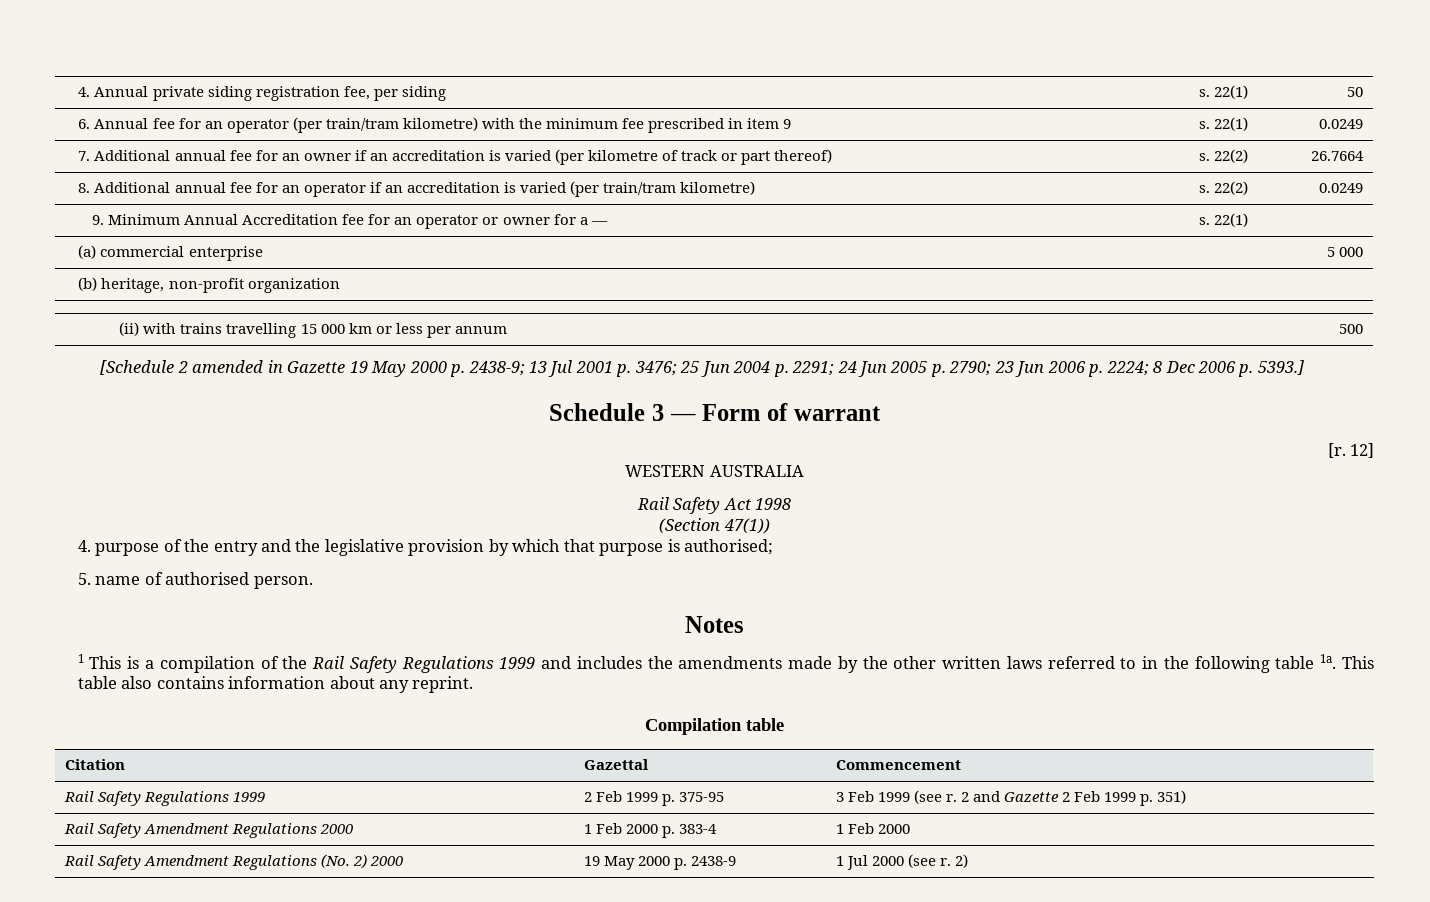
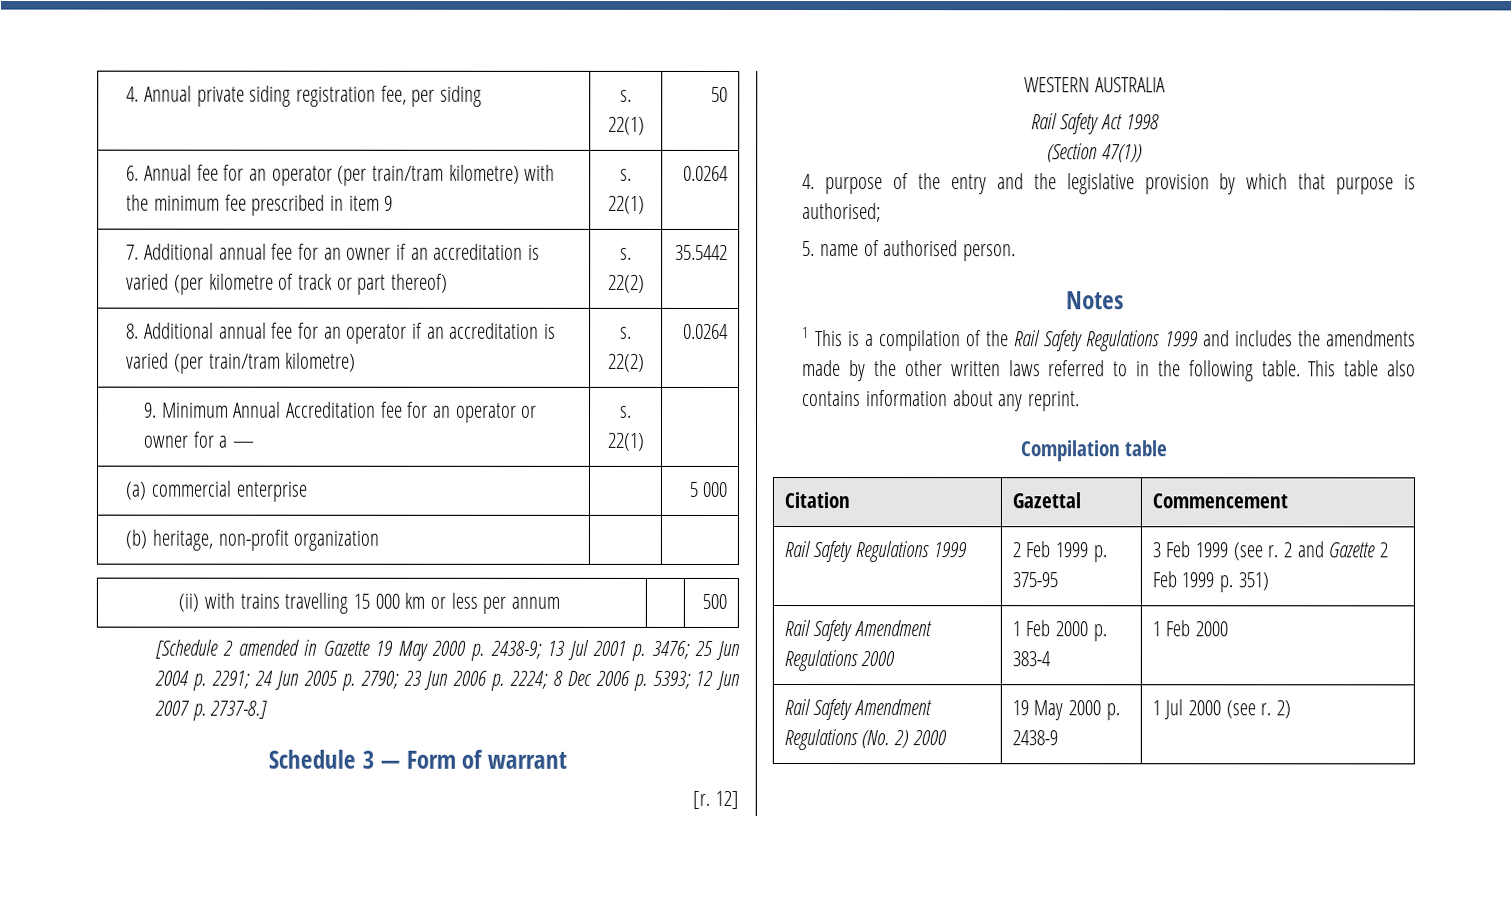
[1319,119,1364,129] 0.0249 -> [683,165,730,181] 0.0264
[1311,151,1365,161] 26.7664 -> [675,244,729,260] 35.5442
[1319,183,1364,193] 0.0249 -> [683,323,730,339] 0.0264
[1257,360,1304,375] 5393.] -> [652,670,739,690] [153,700,268,721] 5393; 12 Jun 2007 p. 2737-8.]
[1275,654,1337,669] table 1a. -> [1261,360,1301,377] table.

